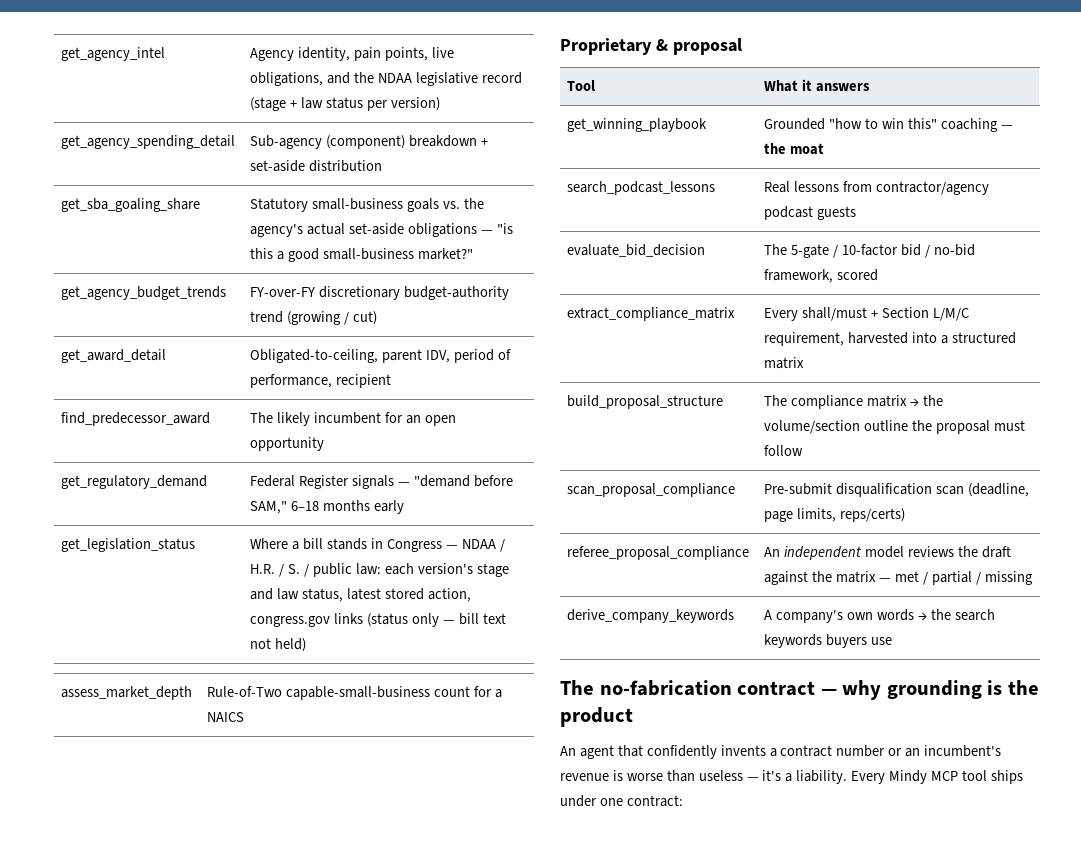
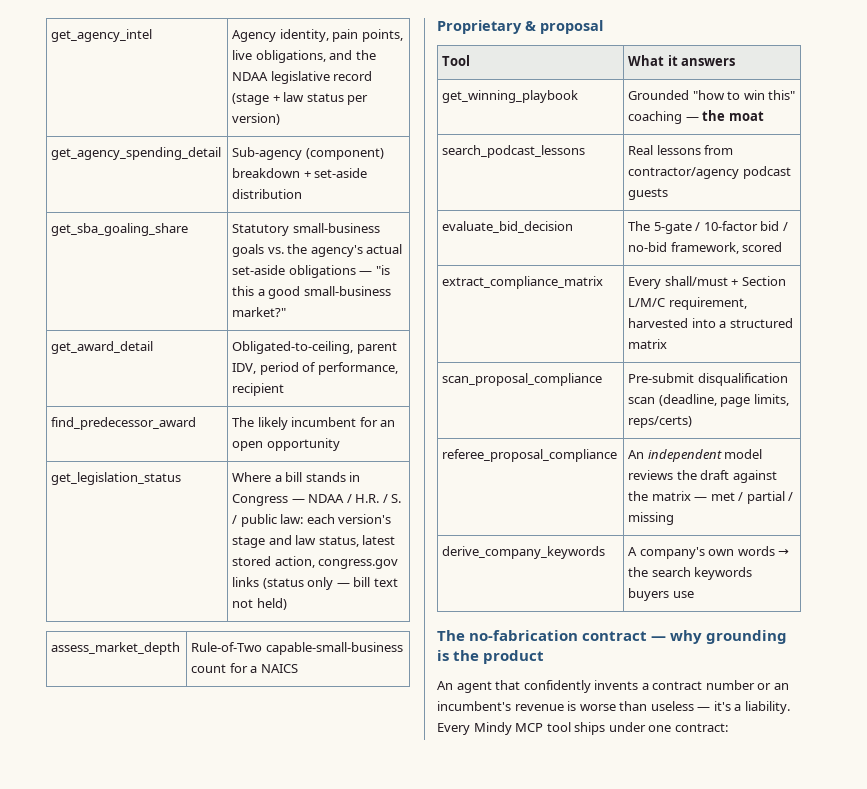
[61,286,227,300] [250,286,510,300] [250,311,378,325] // get_agency_budget_trends | FY-over-FY discretionary budget-authority trend (growing / cut) -> (287, 312) none
[61,475,208,489] [250,475,513,489] [250,500,405,514] // get_regulatory_demand | Federal Register signals — "demand before SAM," 6–18 months early -> (340, 444) none
[567,395,724,409] [764,395,944,409] [764,420,1026,434] [764,445,804,456] // build_proposal_structure | The compliance matrix → the volume/section outline the proposal must follow -> (668, 344) none

